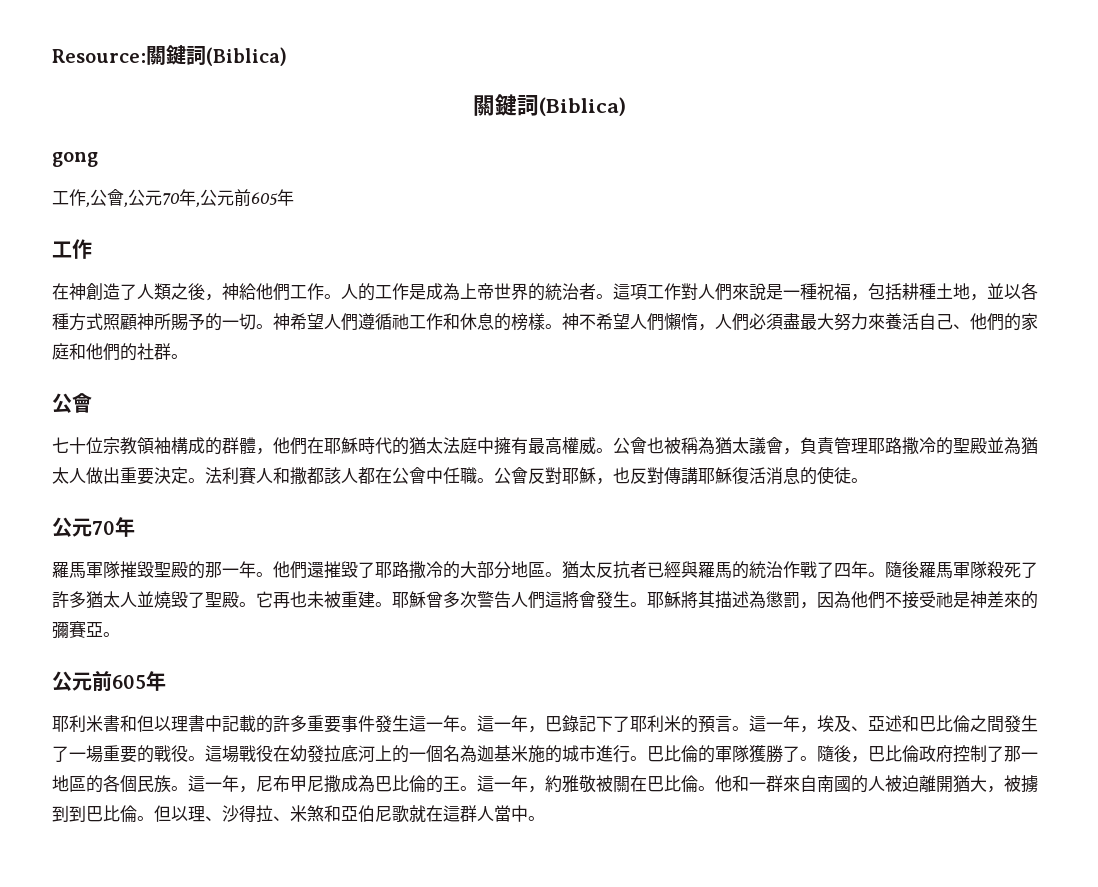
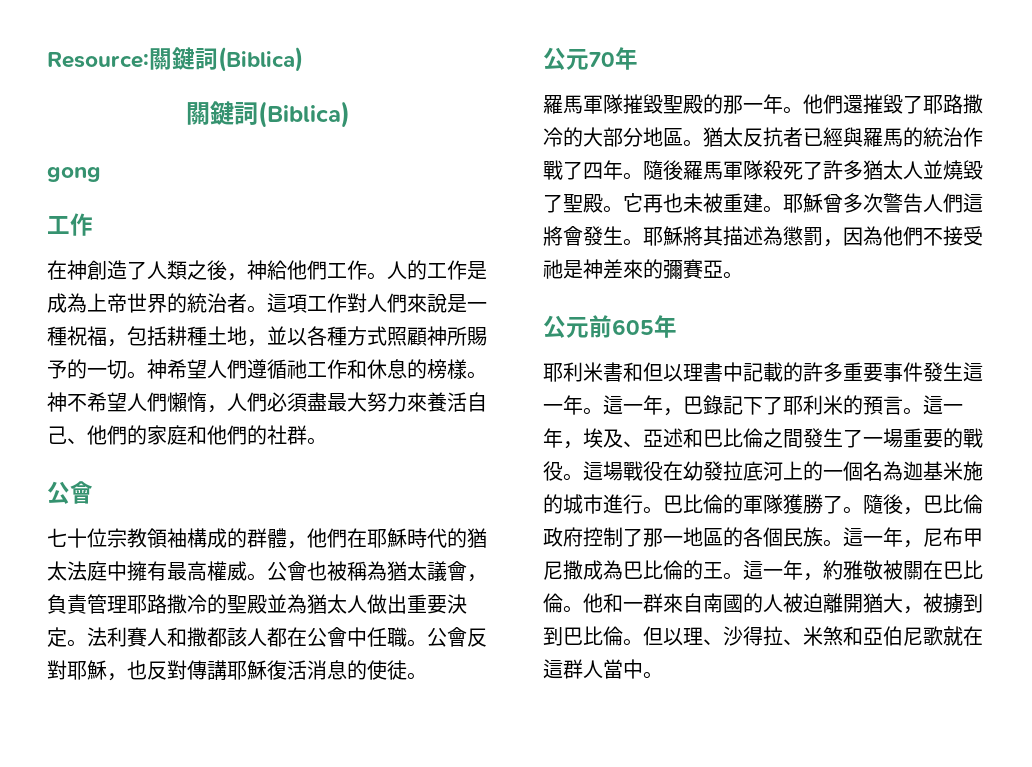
[52,189,294,207] // 工作,公會,公元70年,公元前605年 -> (101, 174) none

